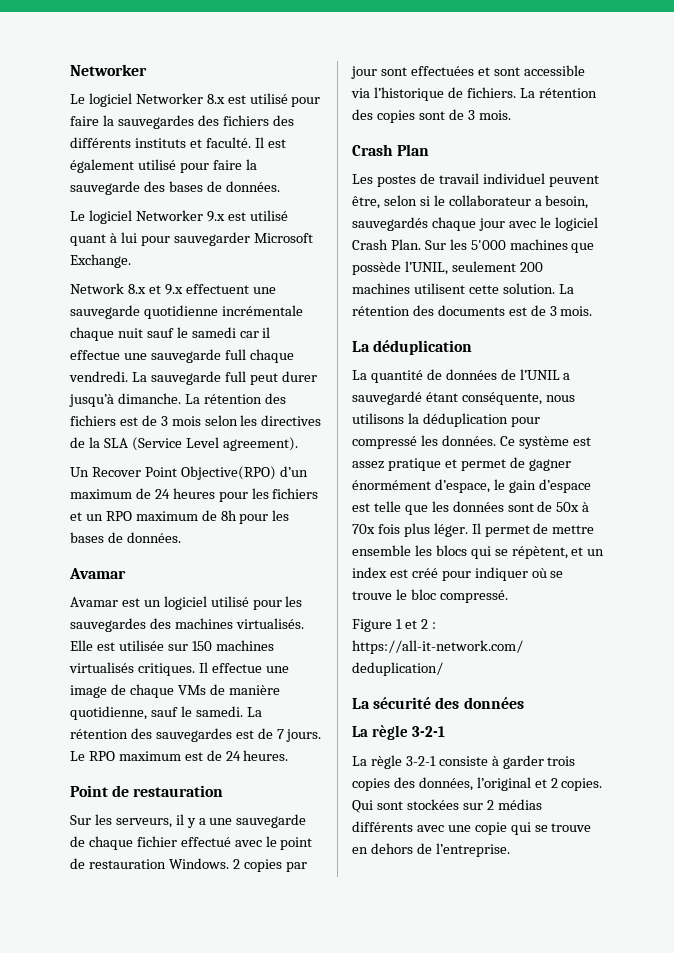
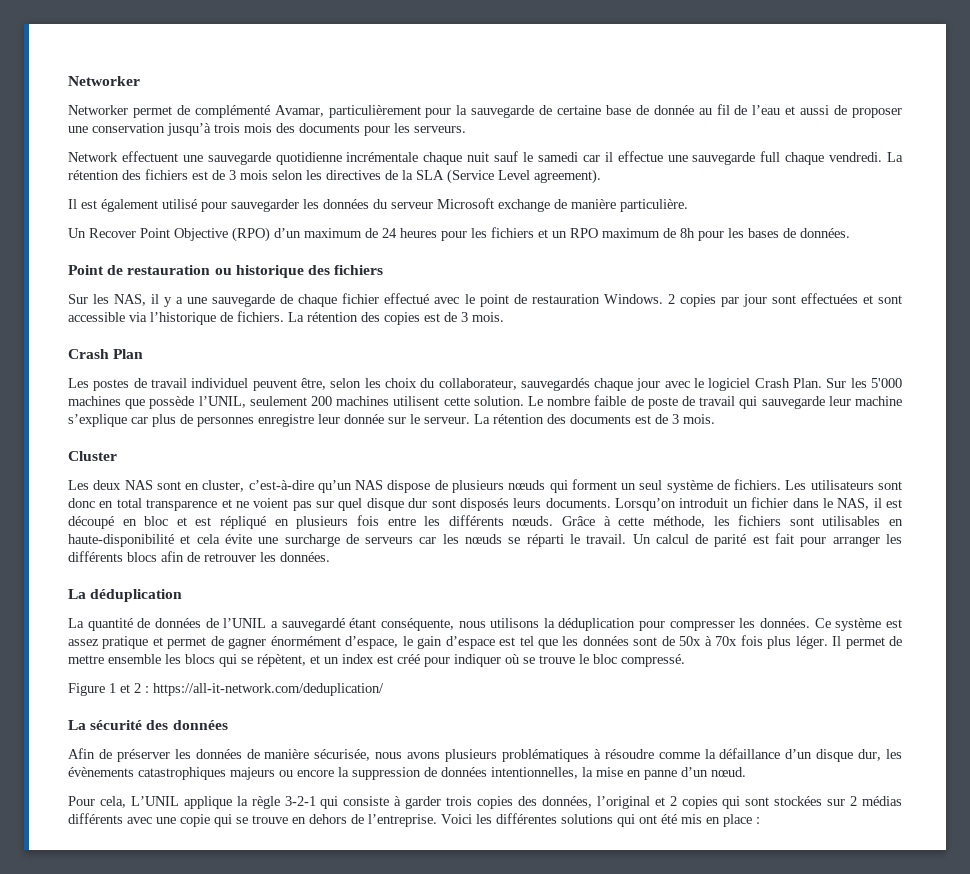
[70,93,321,107] [70,115,294,129] [70,137,286,148] [70,159,257,173] [70,181,280,195] [70,210,288,224] [70,232,313,246] [70,254,131,268] [70,283,183,295] Le logiciel Networker 8.x est utilisé pour faire la sauvegardes des fichiers des différents instituts et faculté. Il est également utilisé pour faire la sauvegarde des bases de données. // Le logiciel Networker 9.x est utilisé quant à lui pour sauvegarder Microsoft Exchange. // Network 8.x et 9.x -> [68,104,903,118] [68,123,466,136] [68,152,118,162] Networker permet de complémenté Avamar, particulièrement pour la sauvegarde de certaine base de donnée au fil de l’eau et aussi de proposer une conservation jusqu’à trois mois des documents pour les serveurs. // Network
[150,371,317,385] [69,393,200,407] sauvegarde full peut durer jusqu’à dimanche. La -> (904, 157) none
(298, 444) none -> [68,198,688,212] // Il est également utilisé pour sauvegarder les données du serveur Microsoft exchange de manière particulière.
[180,466,276,480] Objective(RPO) -> [174,227,270,242] Objective (RPO)
[69,568,126,579] [70,596,303,610] [70,618,304,632] [70,640,274,651] [69,662,289,676] [70,684,280,698] [70,706,262,720] [70,728,322,742] [70,750,289,761] // Avamar // Avamar est un logiciel utilisé pour les sauvegardes des machines virtualisés. Elle est utilisée sur 150 machines virtualisés critiques. Il effectue une image de chaque VMs de manière quotidienne, sauf le samedi. La rétention des sauvegardes est de 7 jours. Le RPO maximum est de 24 heures. -> (850, 233) none
[70,814,172,828] // Sur les serveurs, -> [214,265,384,278] [68,294,147,306] ou historique des fichiers // Sur les NAS,
[418,111,445,120] sont -> [424,313,440,322] est
[419,195,589,209] si le collaborateur a besoin, -> [364,378,517,390] les choix du collaborateur,
(555, 288) none -> [528,395,903,409] [68,414,470,427] Le nombre faible de poste de travail qui sauvegarde leur machine s’explique car plus de personnes enregistre leur donnée sur le serveur.
(593, 311) none -> [68,451,117,461] [68,479,902,493] [68,497,902,511] [68,515,903,529] [68,533,903,547] [68,551,330,562] // Cluster // Les deux NAS sont en cluster, c’est-à-dire qu’un NAS dispose de plusieurs nœuds qui forment un seul système de fichiers. Les utilisateurs sont donc en total transparence et ne voient pas sur quel disque dur sont disposés leurs documents. Lorsqu’on introduit un fichier dans le NAS, il est découpé en bloc et est répliqué en plusieurs fois entre les différents nœuds. Grâce à cette méthode, les fichiers sont utilisables en haute-disponibilité et cela évite une surcharge de serveurs car les nœuds se réparti le travail. Un calcul de parité est fait pour arranger les différents blocs afin de retrouver les données.
[352,436,417,449] compressé -> [669,621,735,631] compresser
[373,501,401,512] telle -> [519,636,534,646] tel
[352,725,445,740] [352,755,436,769] La règle 3-2-1 // La règle 3-2-1 -> [68,748,902,762] [68,767,746,780] [68,796,339,809] Afin de préserver les données de manière sécurisée, nous avons plusieurs problématiques à résoudre comme la défaillance d’un disque dur, les évènements catastrophiques majeurs ou encore la suppression de données intentionnelles, la mise en panne d’un nœud. // Pour cela, L’UNIL applique la règle 3-2-1 qui
[561,778,603,791] [352,800,373,813] copies. Qui -> [681,796,741,809] copies qui
(510, 850) none -> [441,813,760,827] Voici les différentes solutions qui ont été mis en place :

